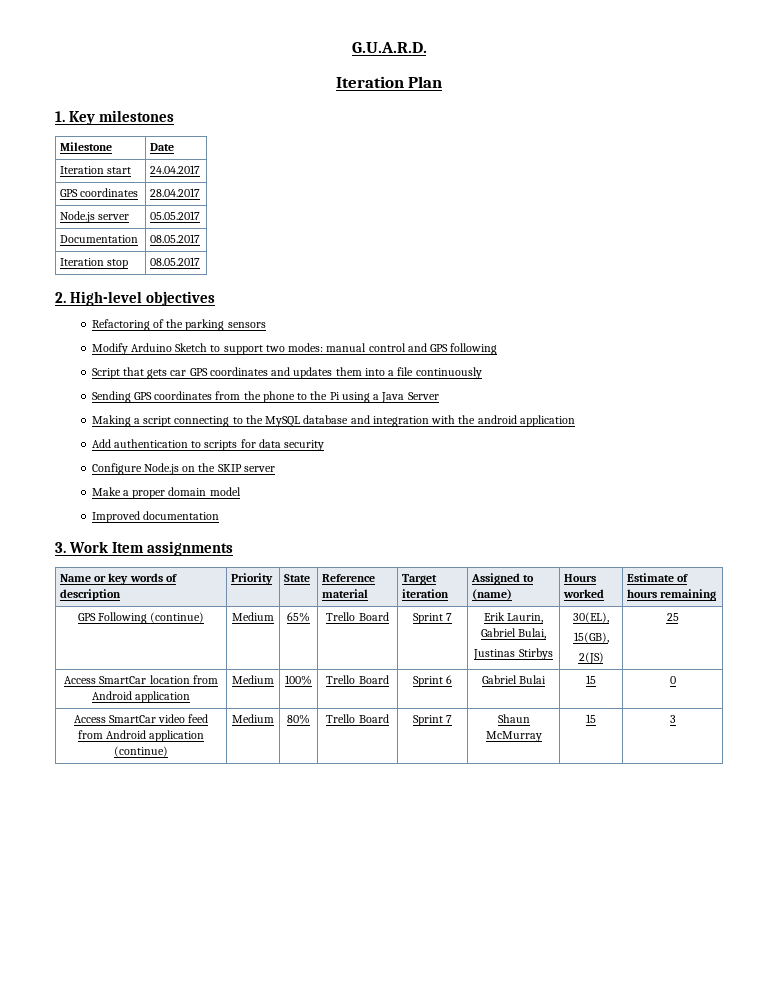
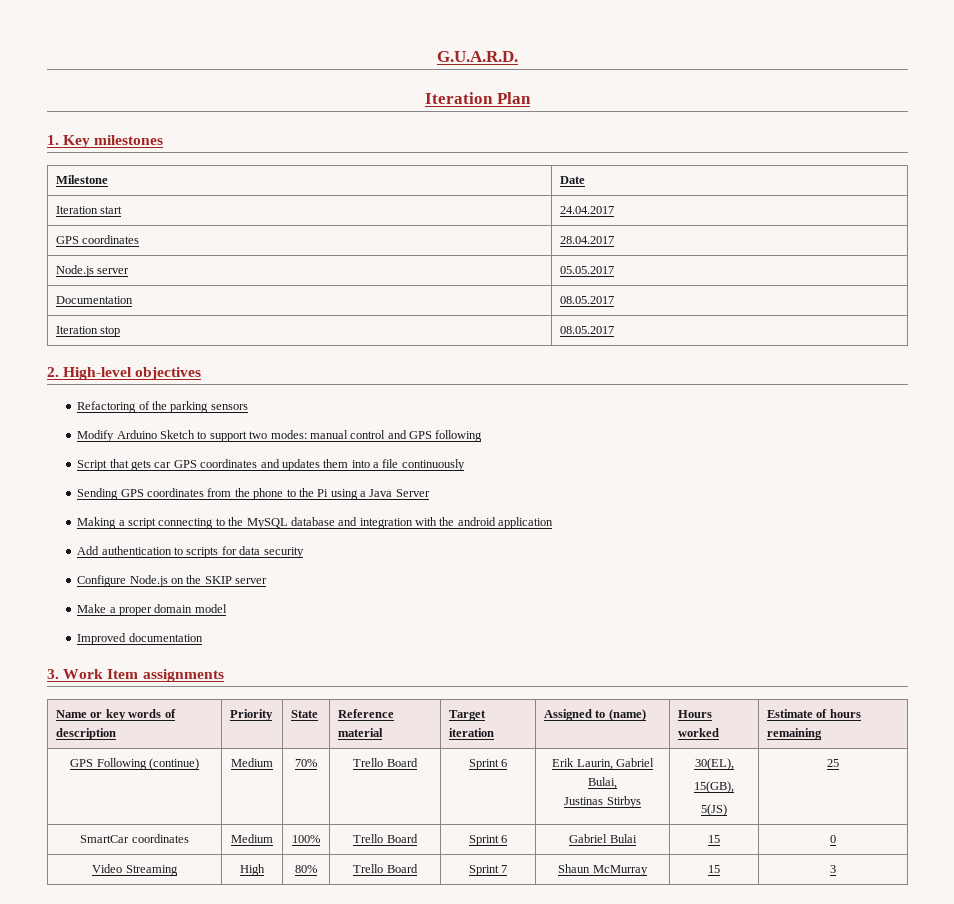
[287,612,310,622] [326,612,389,621] [412,613,453,624] 65% | Trello Board | Sprint 7 -> [295,759,317,767] [353,758,418,767] [468,759,508,770] 70% | Trello Board | Sprint 6
[578,652,604,664] 2(JS) -> [701,804,727,816] 5(JS)
[64,675,218,684] [91,691,191,703] Access SmartCar location from Android application -> [80,834,189,843] SmartCar coordinates
[73,714,209,723] [77,730,205,742] [114,746,168,757] [232,714,274,723] Access SmartCar video feed from Android application (continue) | Medium -> [92,864,178,876] [240,864,265,876] Video Streaming | High

